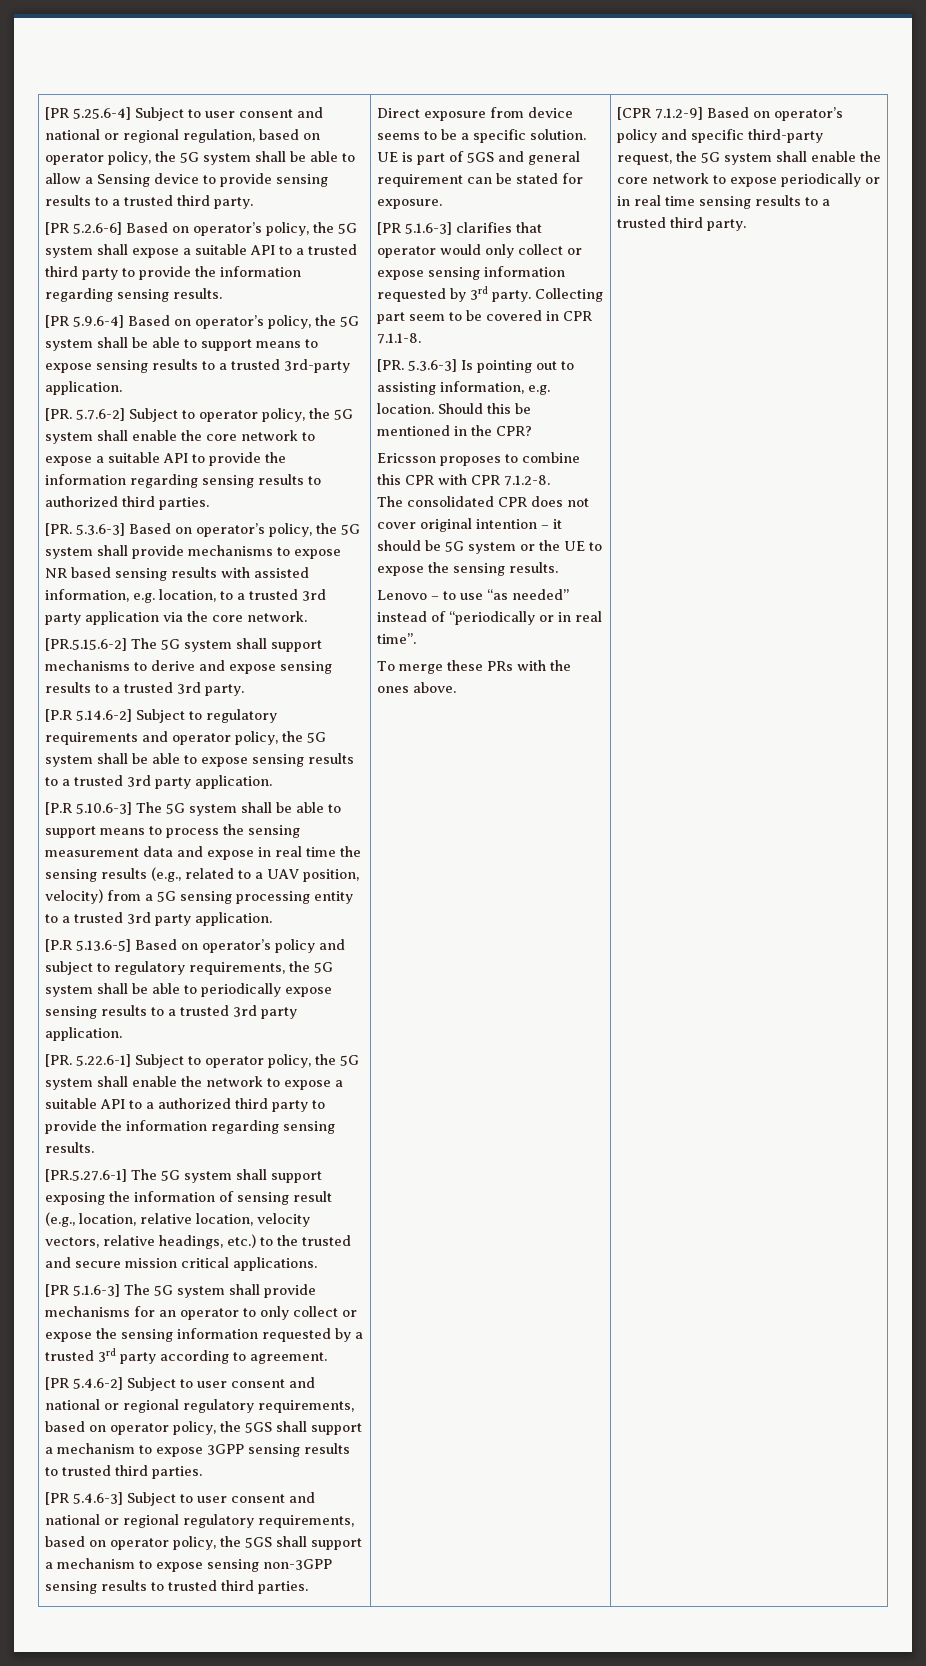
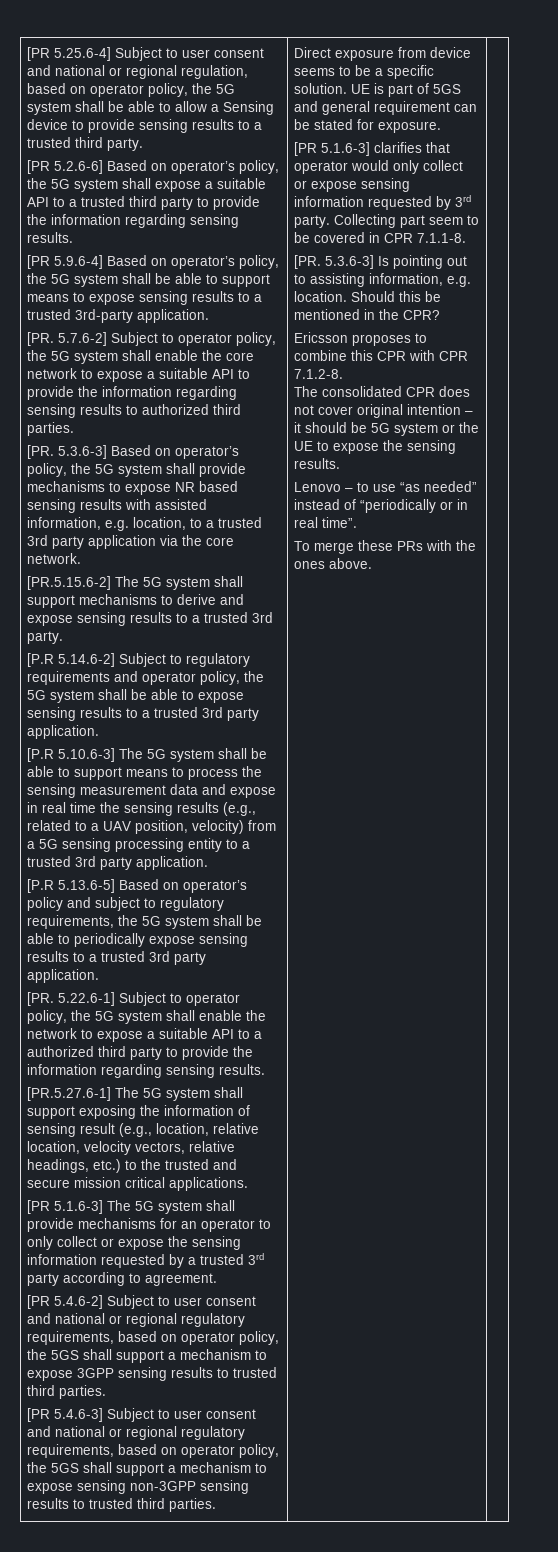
[616,107,843,121] [616,129,823,143] [616,151,881,165] [616,173,880,187] [616,195,830,209] [616,217,746,231] [CPR 7.1.2-9] Based on operator’s policy and specific third-party request, the 5G system shall enable the core network to expose periodically or in real time sensing results to a trusted third party. -> (373, 563) none

